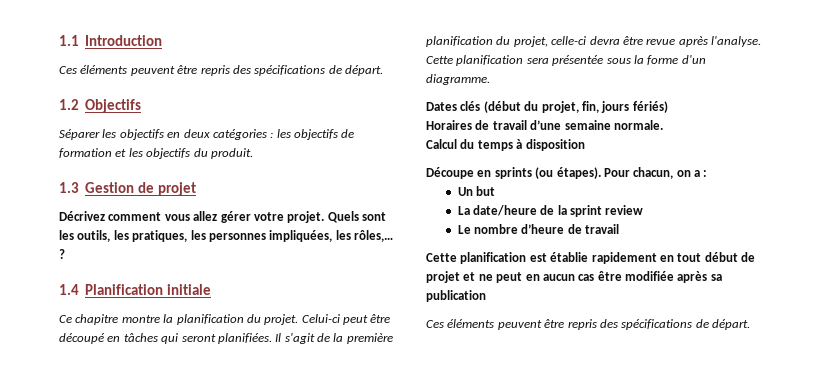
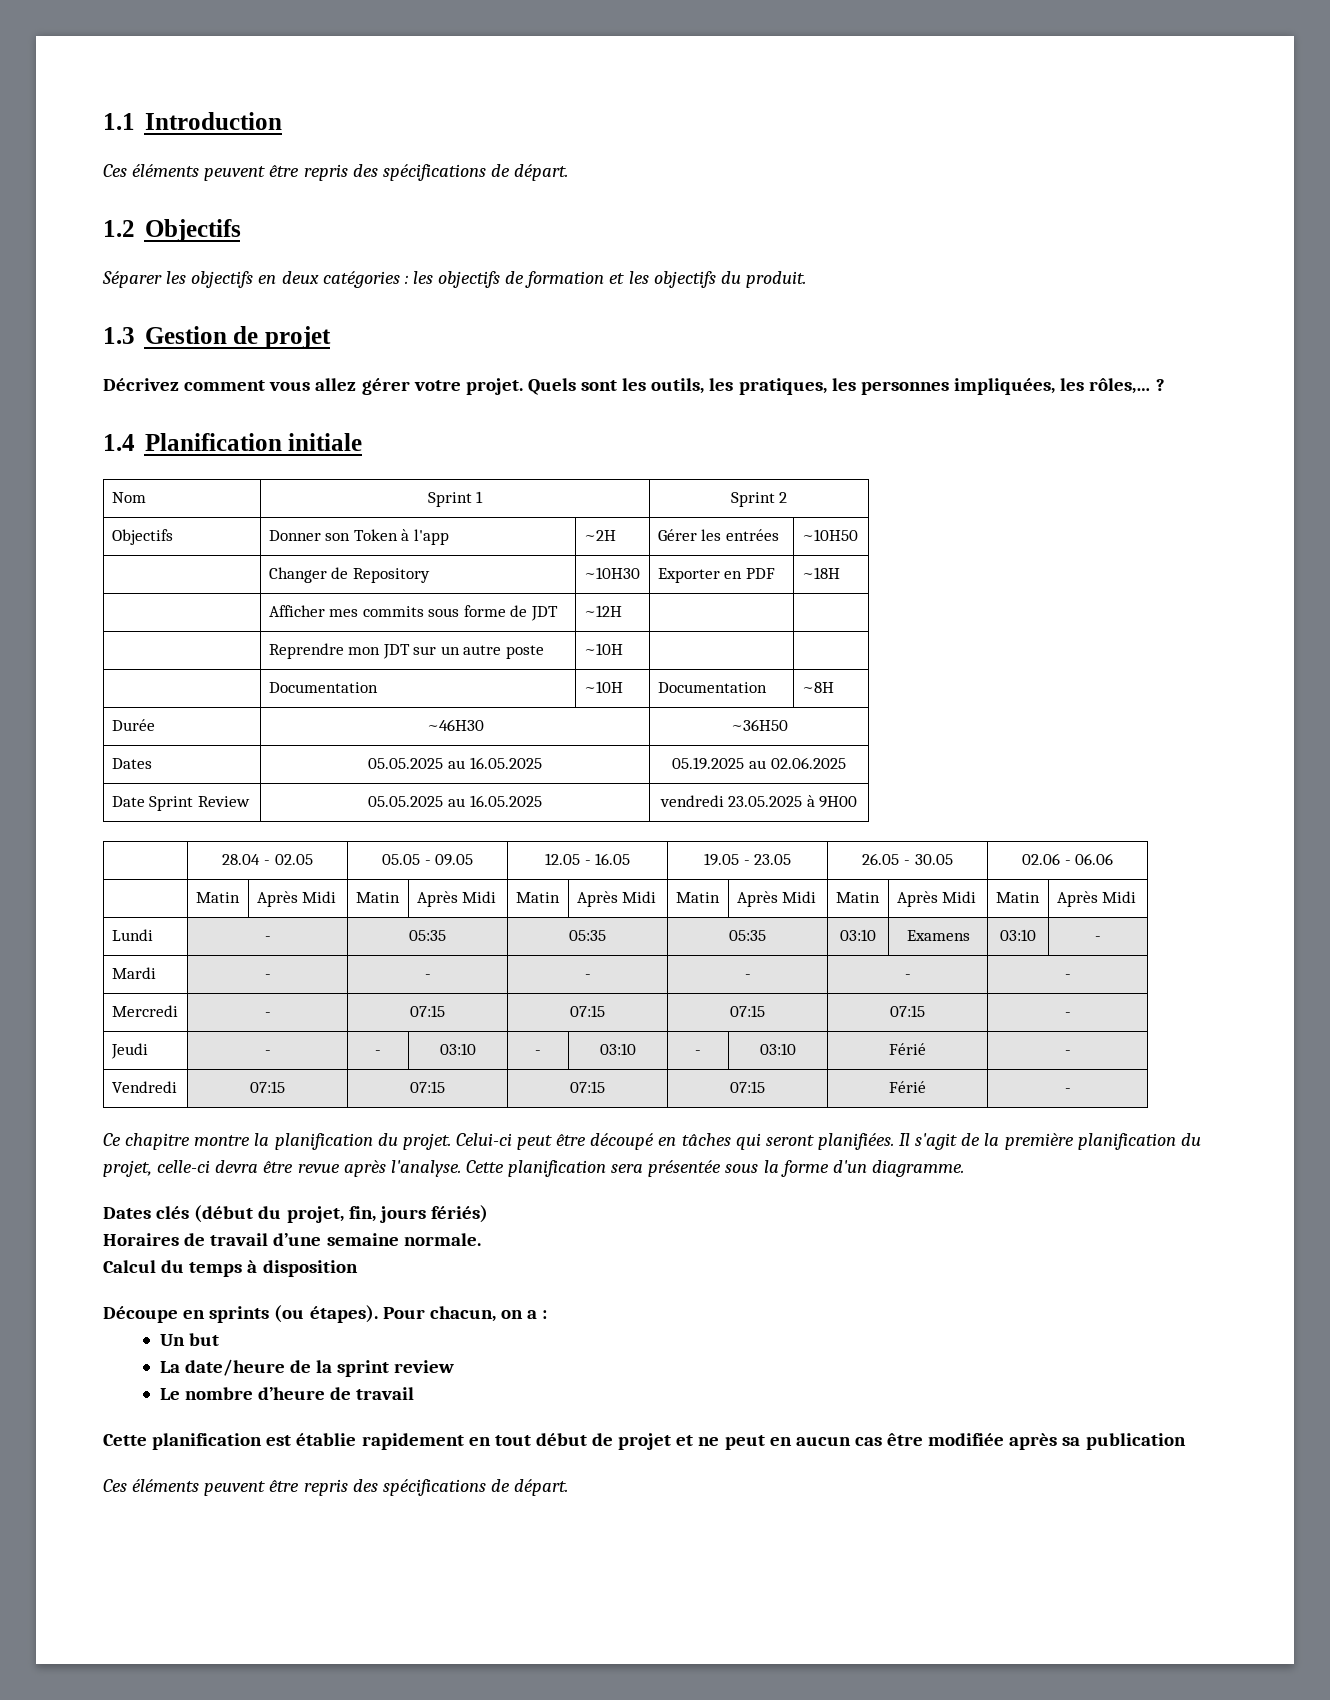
(212, 289) none -> [111,492,146,503] [427,491,484,507] [730,492,788,507] [111,529,173,545] [268,529,449,545] [583,530,616,541] [657,529,779,541] [801,529,858,541] [268,567,430,583] [583,567,640,579] [657,568,775,583] [801,567,840,579] [268,605,559,621] [583,605,622,617] [268,643,545,659] [583,643,623,655] [268,682,378,693] [583,681,623,693] [657,682,767,693] [801,682,834,693] [111,719,155,731] [426,719,484,731] [730,719,788,731] [111,758,152,769] [368,757,542,769] [672,757,846,770] [111,796,250,811] [368,795,542,807] [659,795,858,808] [222,854,313,865] [381,854,474,866] [544,853,631,865] [703,853,792,866] [862,853,953,865] [1021,853,1114,865] [195,892,240,903] [256,891,337,907] [355,892,400,903] [416,891,497,907] [515,892,560,903] [576,891,657,907] [675,892,720,903] [736,891,817,907] [835,892,880,903] [896,891,977,907] [995,892,1040,903] [1056,891,1137,907] [111,929,153,941] [264,936,271,941] [409,930,446,941] [569,930,606,941] [729,930,766,941] [840,929,876,941] [906,930,970,941] [1000,929,1036,941] [1095,936,1101,941] [111,967,156,979] [264,974,271,979] [424,974,431,979] [584,974,591,979] [744,974,751,979] [904,974,911,979] [1064,974,1071,979] [111,1005,178,1017] [264,1012,271,1017] [410,1005,445,1017] [570,1005,605,1017] [730,1005,765,1017] [890,1005,925,1017] [1064,1012,1071,1017] [110,1043,148,1059] [264,1050,271,1055] [375,1050,381,1055] [440,1043,476,1055] [535,1050,541,1055] [600,1043,636,1055] [695,1050,701,1055] [760,1043,796,1055] [889,1043,926,1055] [1064,1050,1071,1055] [111,1081,177,1093] [250,1081,285,1093] [410,1081,445,1093] [570,1081,605,1093] [730,1081,765,1093] [889,1081,926,1093] [1064,1088,1071,1093] // Nom | Sprint 1 | Sprint 2 // Objectifs | Donner son Token à l'app | ~2H | Gérer les entrées | ~10H50 // | Changer de Repository | ~10H30 | Exporter en PDF | ~18H // | Afficher mes commits sous forme de JDT | ~12H | | // | Reprendre mon JDT sur un autre poste | ~10H | | // | Documentation | ~10H | Documentation | ~8H // Durée | ~46H30 | ~36H50 // Dates | 05.05.2025 au 16.05.2025 | 05.19.2025 au 02.06.2025 // Date Sprint Review | 05.05.2025 au 16.05.2025 | vendredi 23.05.2025 à 9H00 // | 28.04 - 02.05 | 05.05 - 09.05 | 12.05 - 16.05 | 19.05 - 23.05 | 26.05 - 30.05 | 02.06 - 06.06 // | Matin | Après Midi | Matin | Après Midi | Matin | Après Midi | Matin | Après Midi | Matin | Après Midi | Matin | Après Midi // Lundi | - | 05:35 | 05:35 | 05:35 | 03:10 | Examens | 03:10 | - // Mardi | - | - | - | - | - | - // Mercredi | - | 07:15 | 07:15 | 07:15 | 07:15 | - // Jeudi | - | - | 03:10 | - | 03:10 | - | 03:10 | Férié | - // Vendredi | 07:15 | 07:15 | 07:15 | 07:15 | Férié | -

